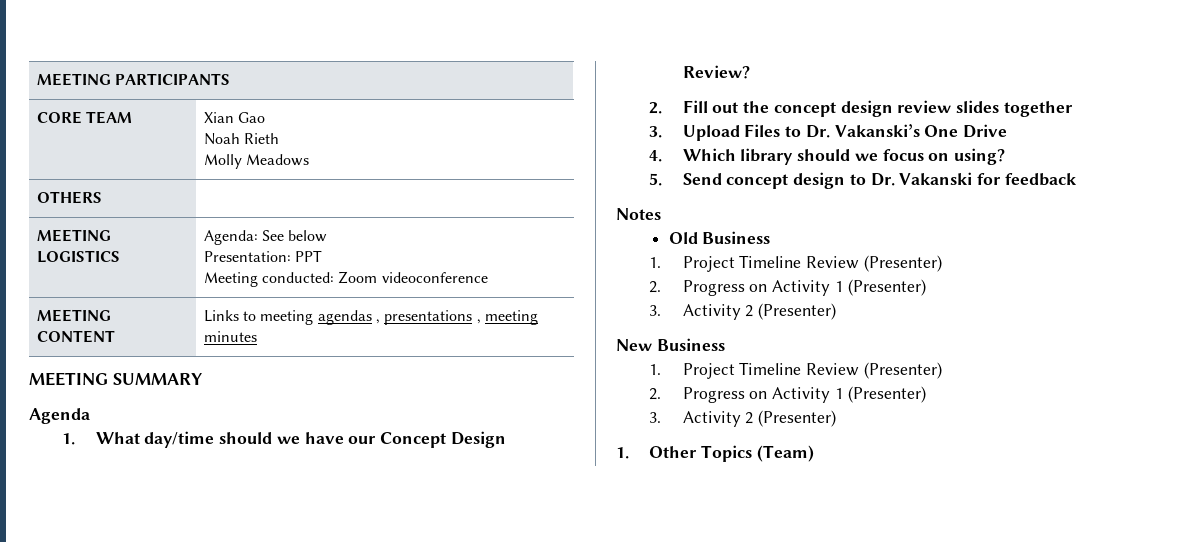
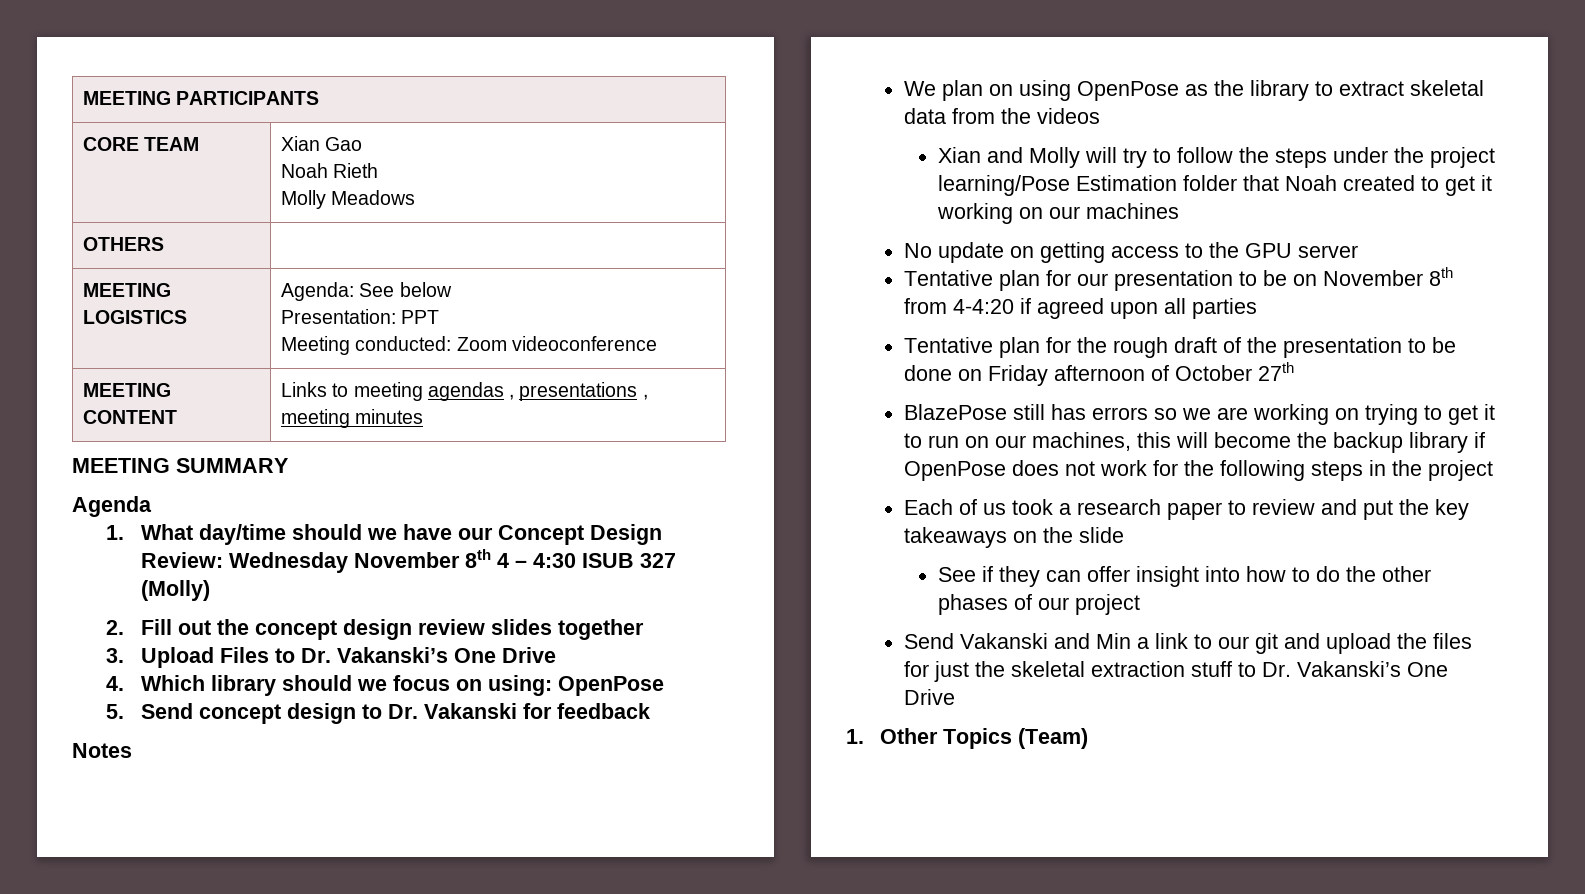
[682,65,750,79] Review? -> [140,549,676,573] [140,580,210,601] Review: Wednesday November 8th 4 – 4:30 ISUB 327 (Molly)
[954,148,1006,165] using? -> [487,675,664,696] using: OpenPose
[668,231,771,244] [649,255,942,272] [649,279,926,296] [649,303,837,320] [616,338,725,351] [649,362,942,379] [649,386,926,403] [649,410,837,427] Old Business // 1. Project Timeline Review (Presenter) // 2. Progress on Activity 1 (Presenter) // 3. Activity 2 (Presenter) // New Business // 1. Project Timeline Review (Presenter) // 2. Progress on Activity 1 (Presenter) // 3. Activity 2 (Presenter) -> [903,80,1484,101] [903,108,1100,124] [938,147,1496,168] [938,175,1493,196] [937,203,1180,224] [903,242,1358,263] [903,267,1453,291] [903,298,1257,319] [903,337,1456,358] [903,362,1294,386] [903,404,1495,425] [903,432,1485,453] [903,460,1493,481] [903,499,1469,520] [903,527,1124,548] [938,566,1432,587] [938,594,1141,615] [903,633,1472,654] [903,661,1448,682] [903,689,955,705] We plan on using OpenPose as the library to extract skeletal data from the videos // Xian and Molly will try to follow the steps under the project learning/Pose Estimation folder that Noah created to get it working on our machines // No update on getting access to the GPU server // Tentative plan for our presentation to be on November 8th from 4-4:20 if agreed upon all parties // Tentative plan for the rough draft of the presentation to be done on Friday afternoon of October 27th // BlazePose still has errors so we are working on trying to get it to run on our machines, this will become the backup library if OpenPose does not work for the following steps in the project // Each of us took a research paper to review and put the key takeaways on the slide // See if they can offer insight into how to do the other phases of our project // Send Vakanski and Min a link to our git and upload the files for just the skeletal extraction stuff to Dr. Vakanski’s One Drive

